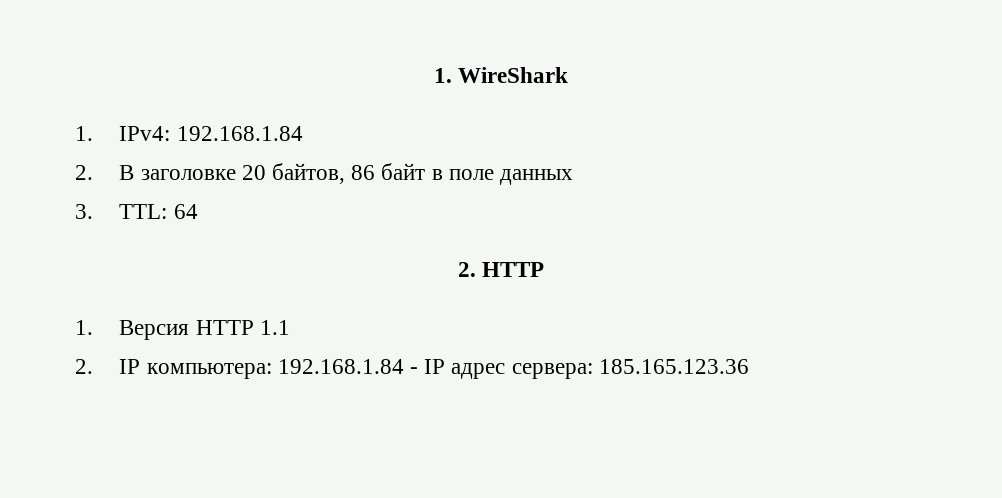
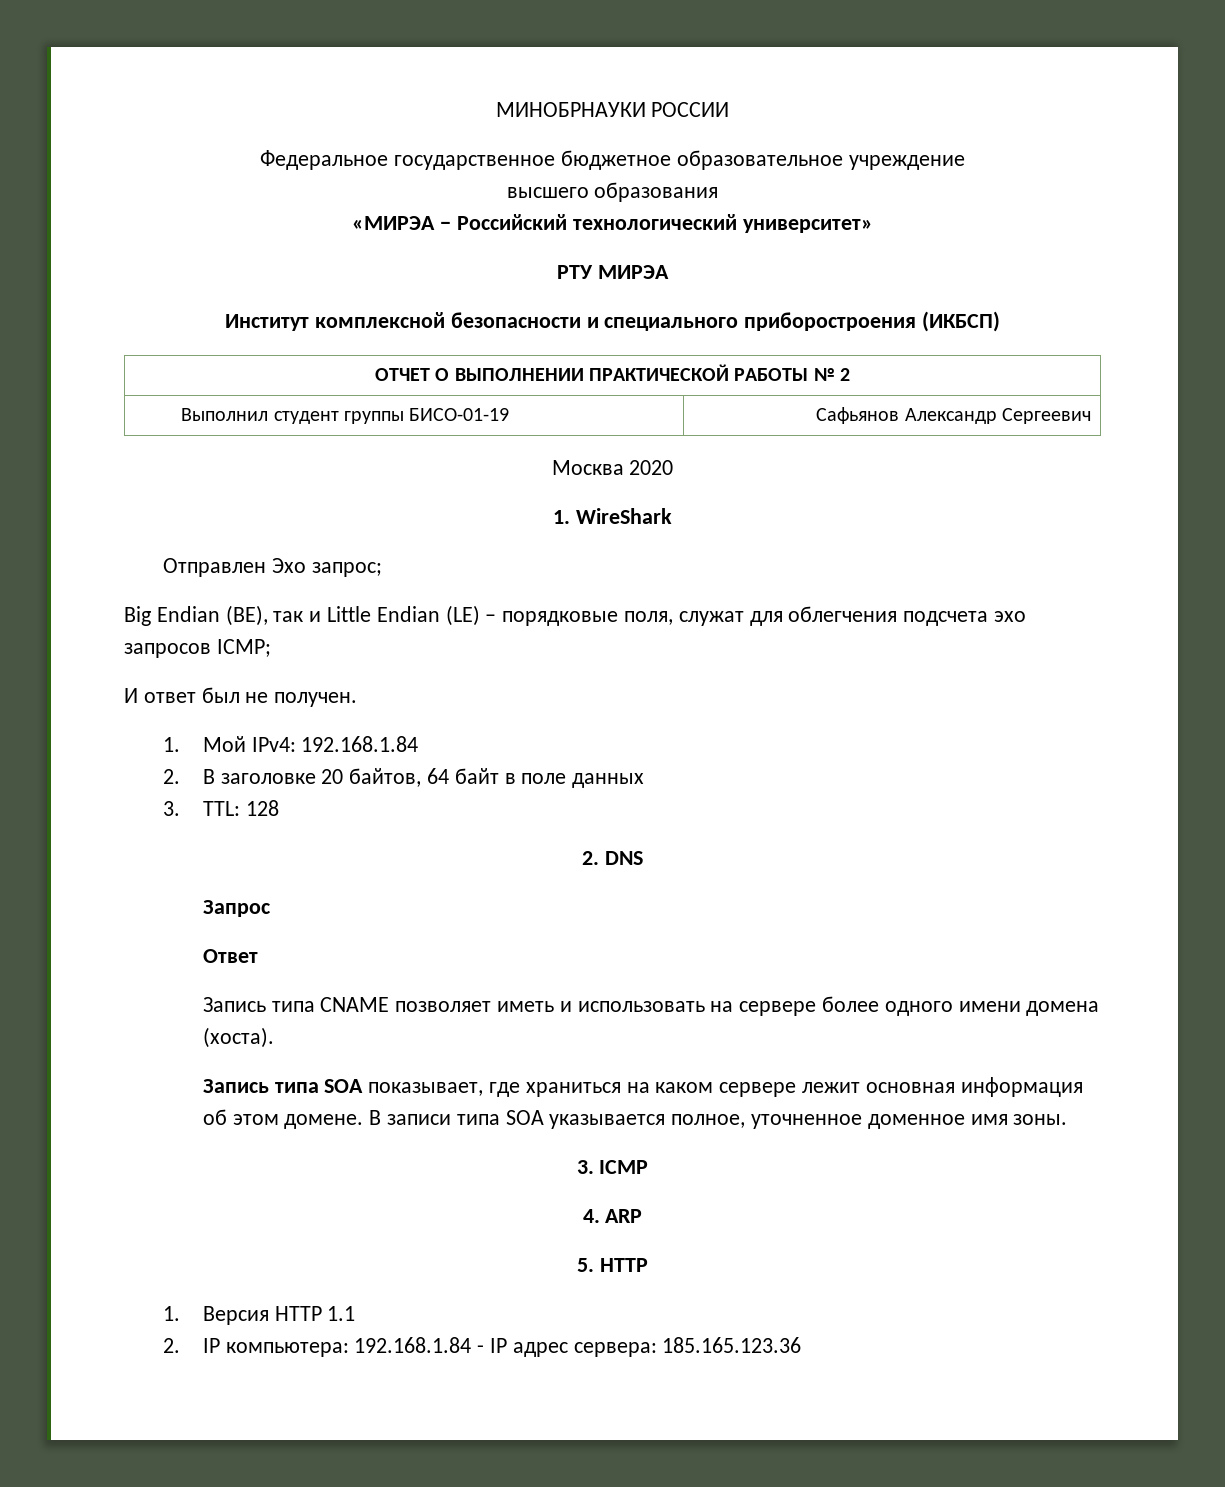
[433,67,569,83] [75,126,94,141] 1. WireShark // 1. -> [495,102,730,117] [260,150,965,170] [506,182,719,202] [352,214,873,233] [557,265,669,279] [225,311,1000,332] [375,364,850,381] [181,408,510,424] [816,407,1091,424] [551,460,674,475] [553,508,672,524] [163,558,382,577] [124,605,1027,626] [124,639,271,658] [124,687,358,707] [163,736,246,752] МИНОБРНАУКИ РОССИИ // Федеральное государственное бюджетное образовательное учреждение // высшего образования // «МИРЭА − Российский технологический университет» // РТУ МИРЭА // Институт комплексной безопасности и специального приборостроения (ИКБСП) // ОТЧЕТ О ВЫПОЛНЕНИИ ПРАКТИЧЕСКОЙ РАБОТЫ № 2 // Выполнил студент группы БИСО-01-19 | Сафьянов Александр Сергеевич // Москва 2020 // 1. WireShark // Отправлен Эхо запрос; // Big Endian (BE), так и Little Endian (LE) – порядковые поля, служат для облегчения подсчета эхо запросов ICMP; // И ответ был не получен. // 1. Мой
[351,165,376,180] 86 -> [426,768,449,784] 64
[173,204,198,219] [457,262,476,277] 64 // 2. -> [245,800,279,816] [582,851,643,865] [202,900,270,917] [202,949,258,963] [202,996,1100,1016] [202,1027,274,1048] [202,1077,1083,1097] [202,1109,1068,1129] [576,1160,649,1174] [582,1209,643,1223] [577,1258,595,1272] 128 // 2. DNS // Запрос // Ответ // Запись типа CNAME позволяет иметь и использовать на сервере более одного имени домена (хоста). // Запись типа SOA показывает, где храниться на каком сервере лежит основная информация об этом домене. В записи типа SOA указывается полное, уточненное доменное имя зоны. // 3. ICMP // 4. ARP // 5.

